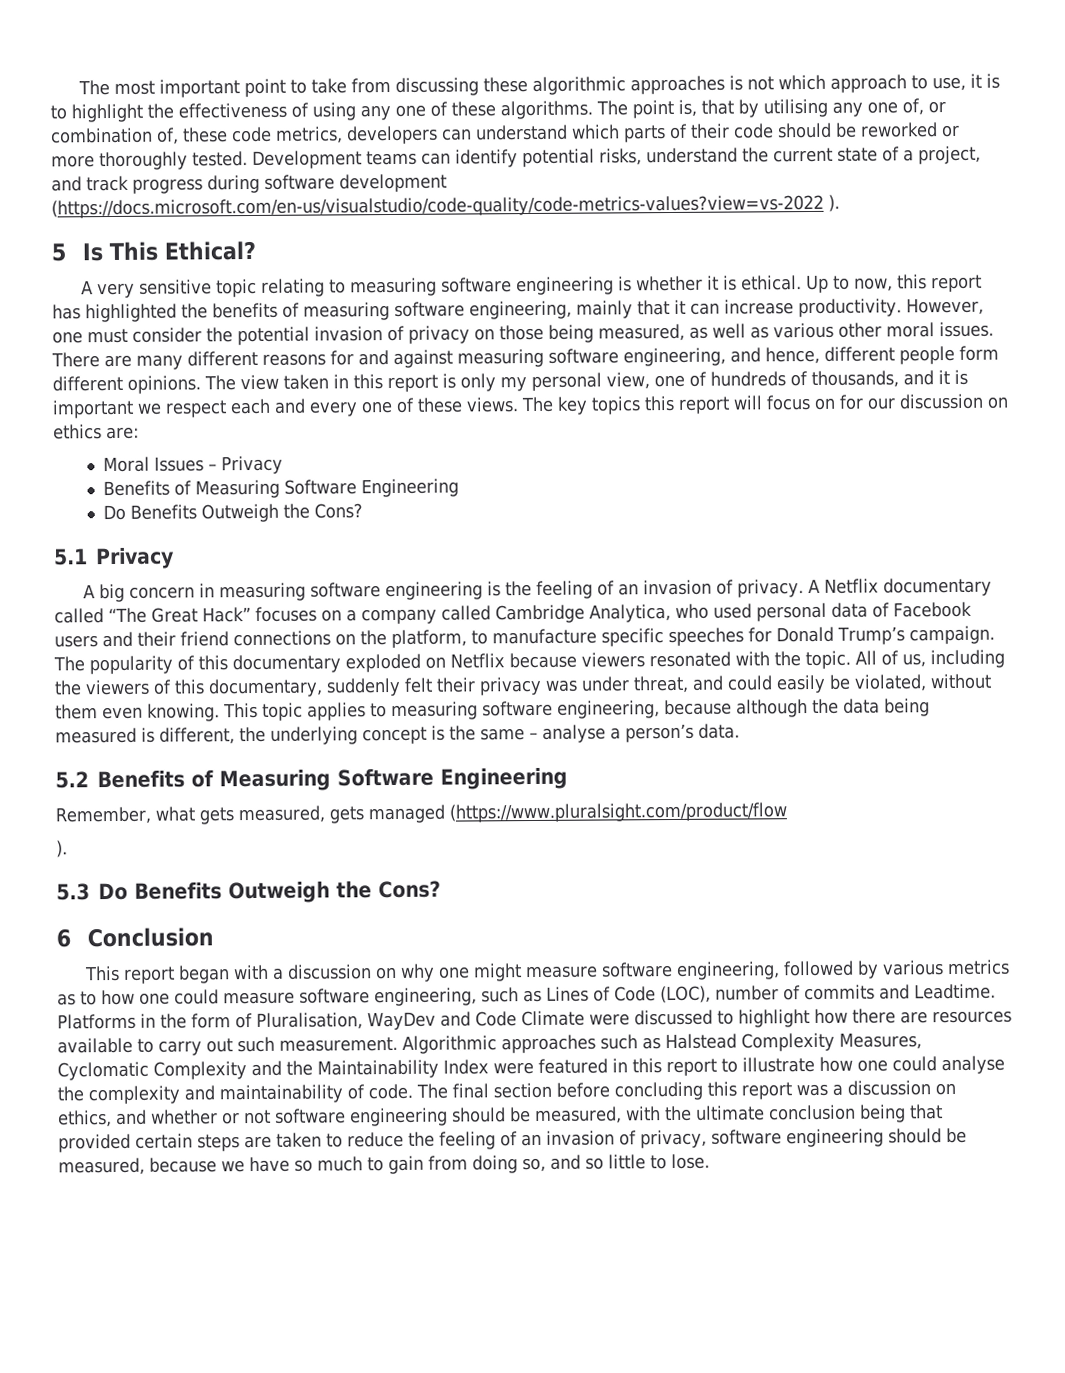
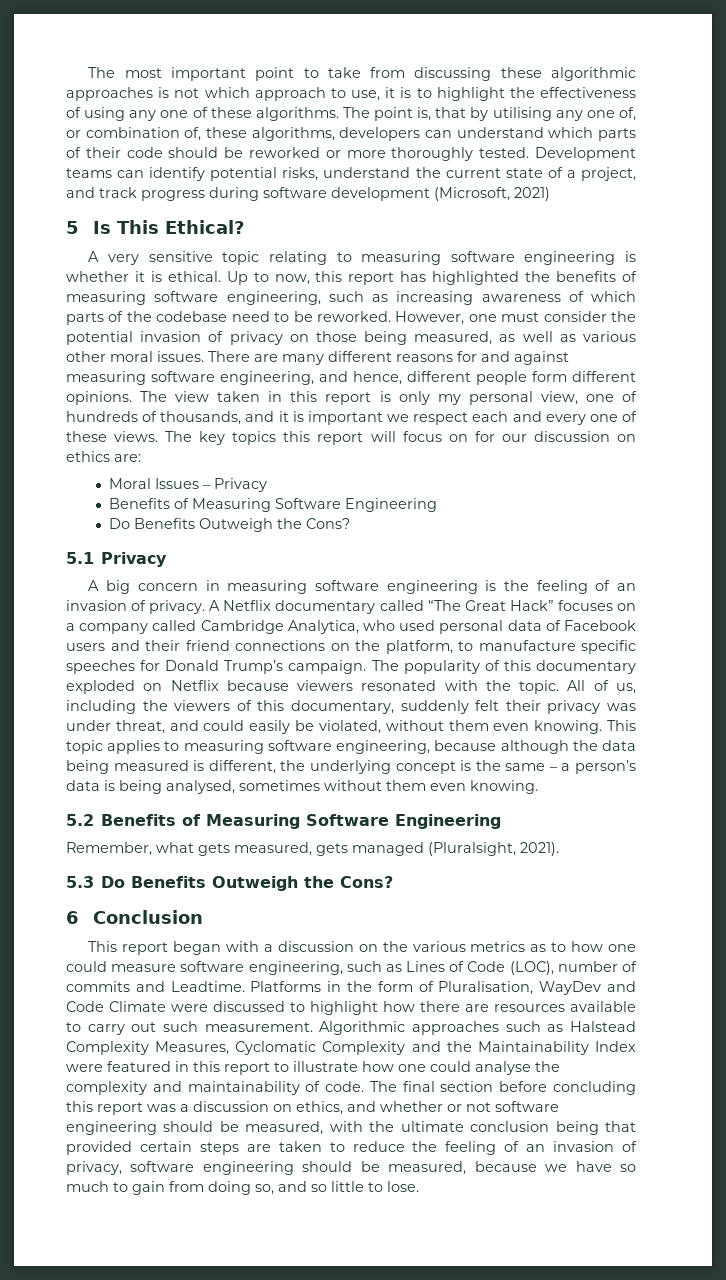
[231,126,343,144] code metrics, -> [251,127,335,141] algorithms,
[51,194,840,219] (https://docs.microsoft.com/en-us/visualstudio/code-quality/code-metrics-values?view=vs-2022 ). -> [434,187,550,201] (Microsoft, 2021)
[576,298,902,319] mainly that it can increase productivity. -> [328,291,636,305] [66,311,391,325] such as increasing awareness of which parts of the codebase need to be reworked.
[542,724,606,743] analyse -> (558, 769) none
[698,723,740,739] data. -> [66,780,538,794] data is being analysed, sometimes without them even knowing.
[448,802,787,823] [56,840,68,858] (https://www.pluralsight.com/product/flow // ). -> [428,842,559,856] (Pluralsight, 2021).
[399,960,879,982] why one might measure software engineering, followed by -> [382,941,408,952] the

